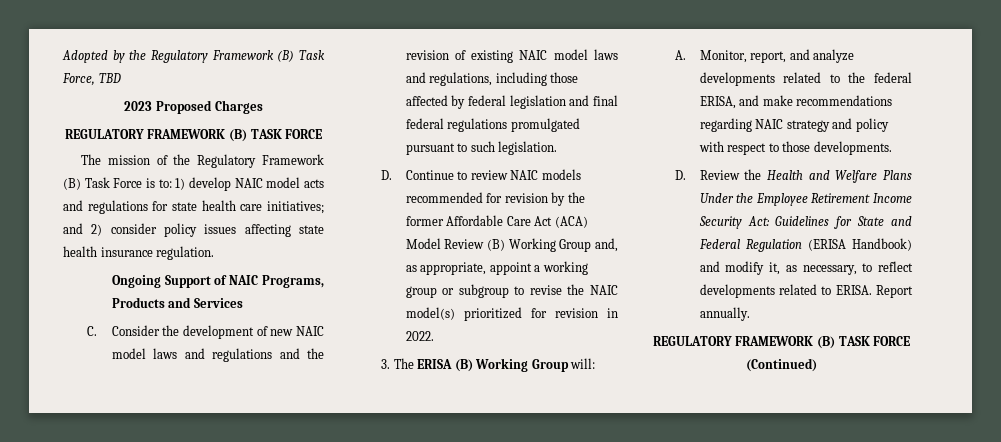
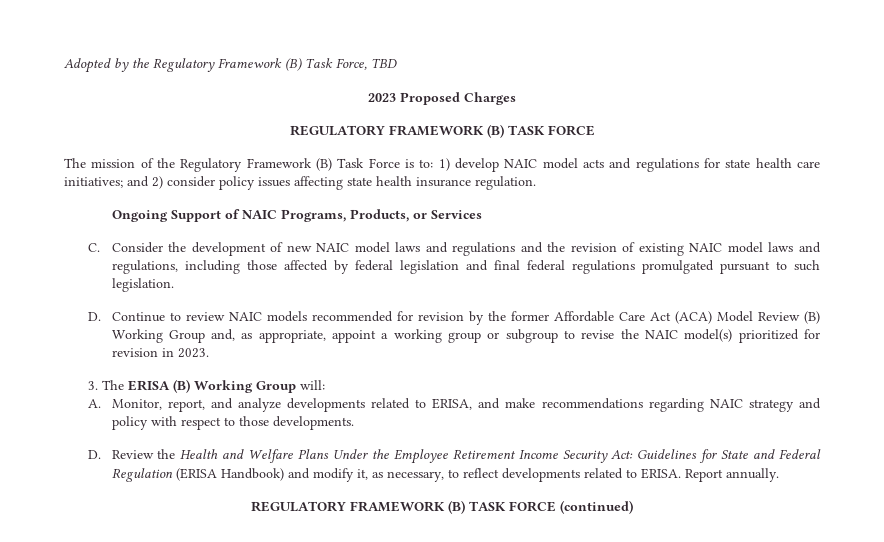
[111,297,192,308] Products and -> [349,209,427,222] Products, or
[405,331,434,341] 2022. -> [177,348,209,358] 2023.
[848,72,912,83] the federal -> (427, 403) none
[746,358,817,372] (Continued) -> [560,500,633,514] (continued)

